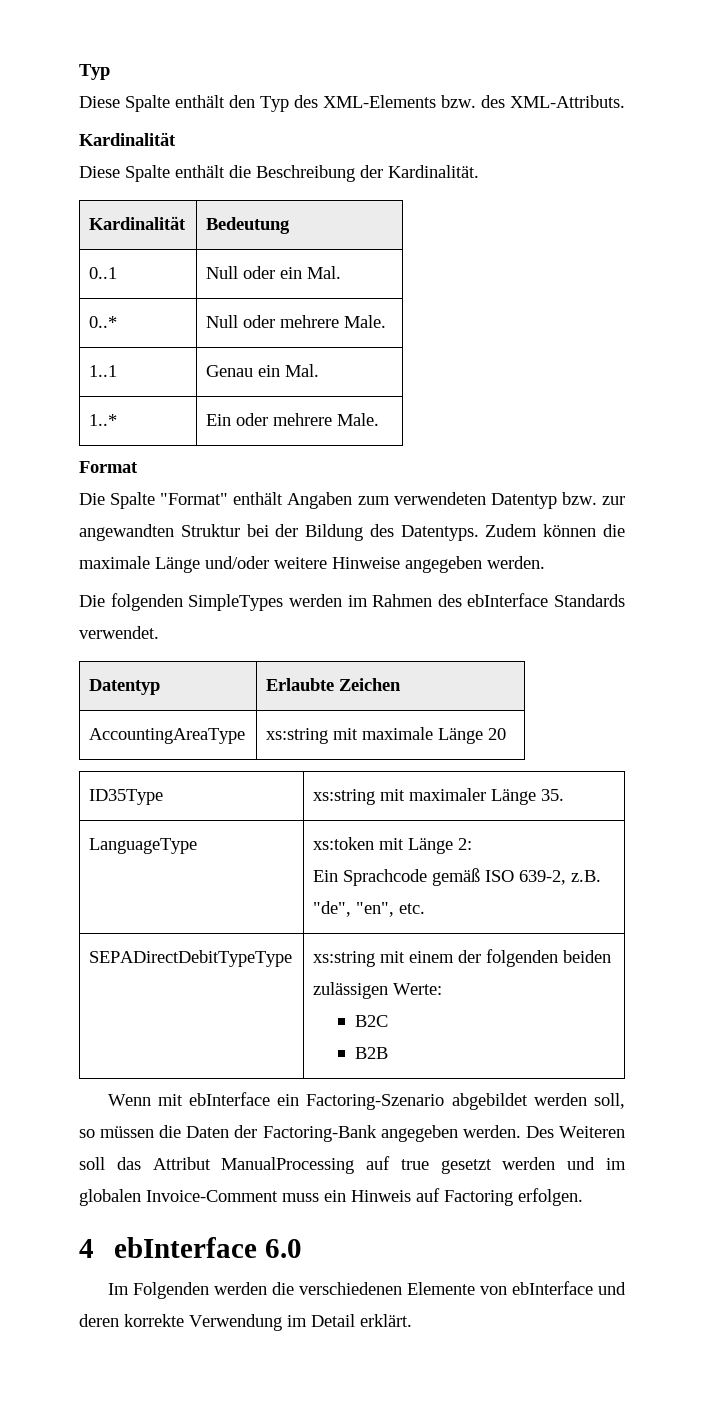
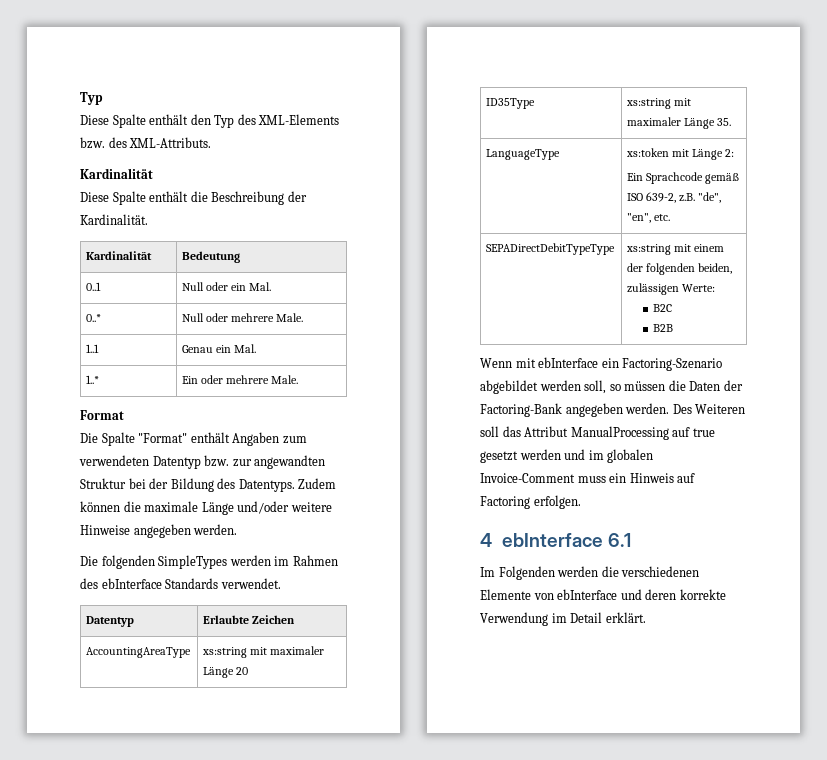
[362,727,434,740] maximale -> [270,646,325,655] maximaler
[563,950,612,963] beiden -> [698,263,733,274] beiden,
[264,1239,302,1258] 6.0 -> [608,533,632,547] 6.1

